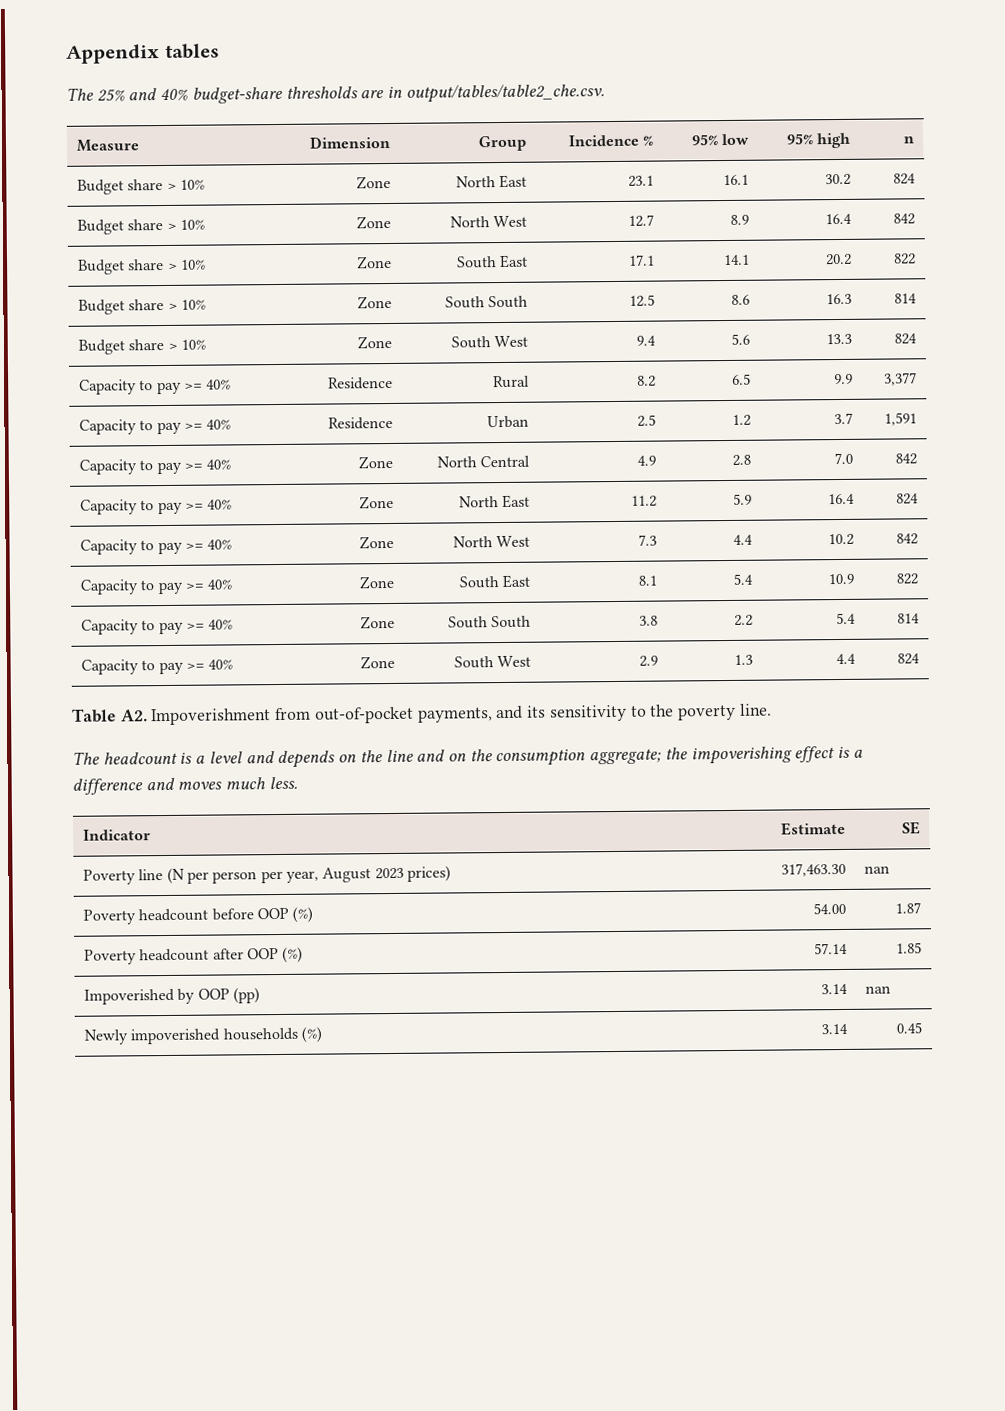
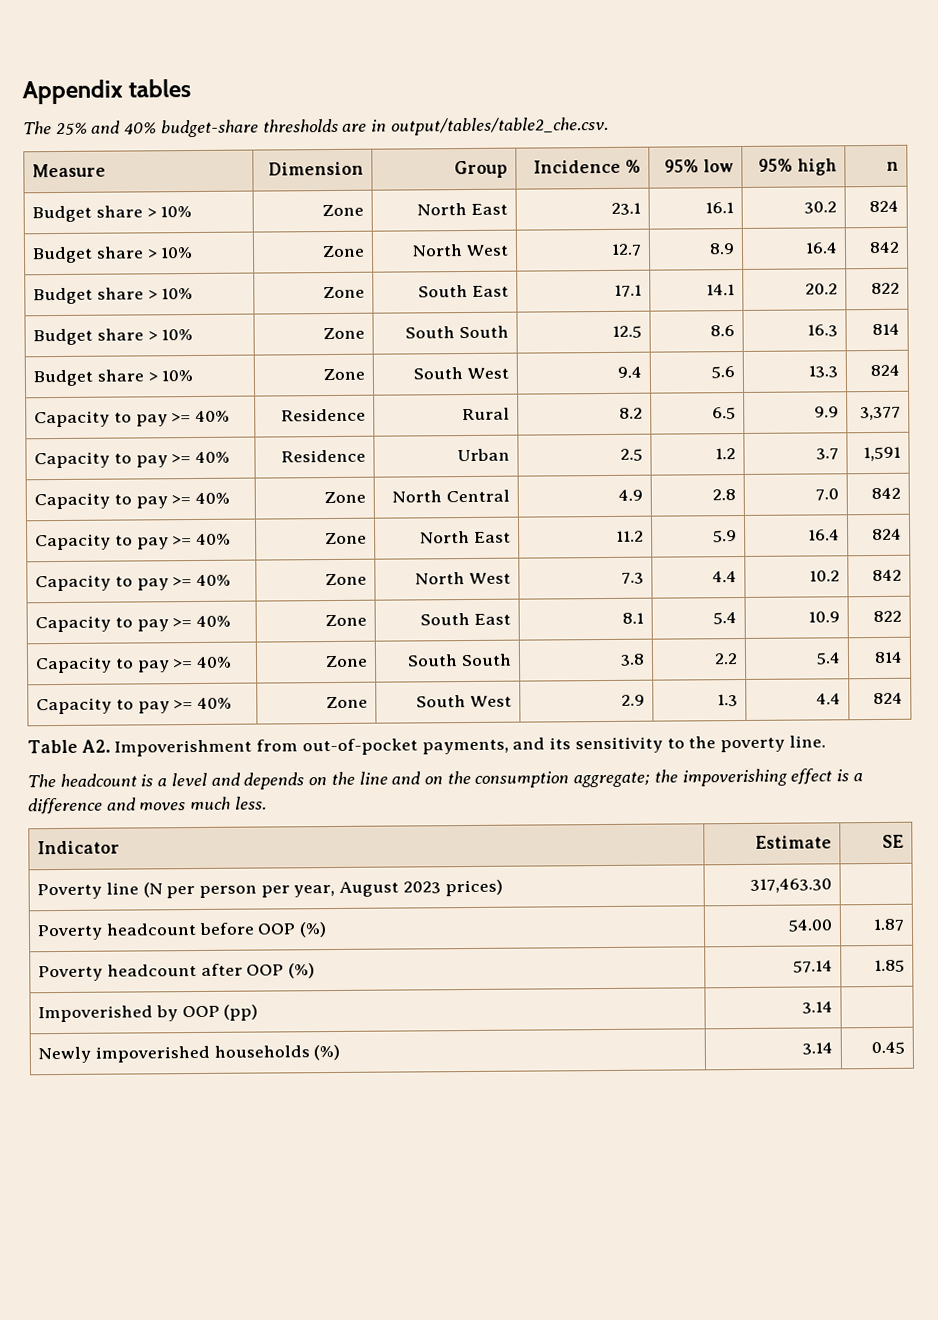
[864,865,891,874] nan -> (832, 885) none
[865,985,892,994] nan -> (833, 1007) none

